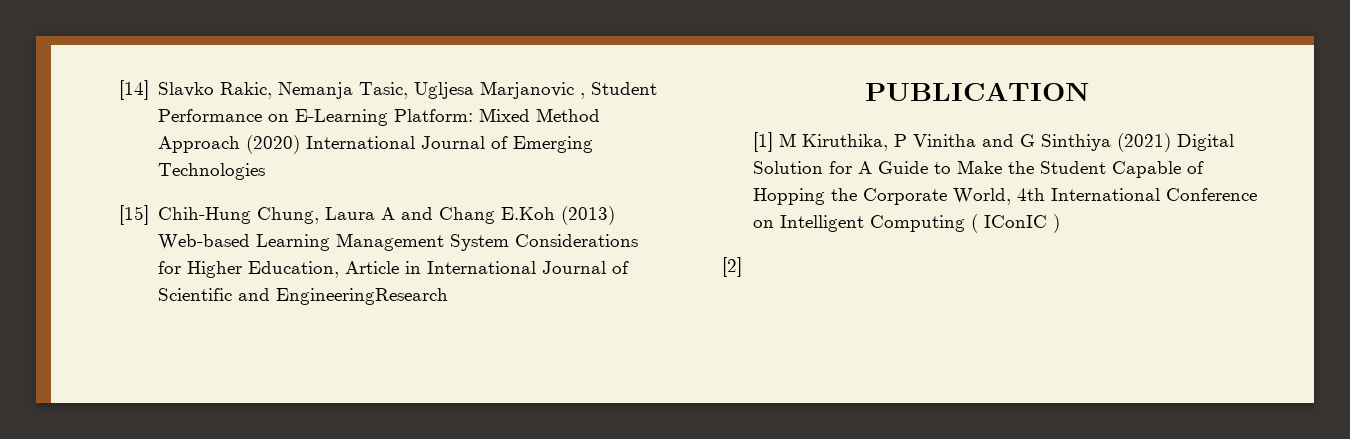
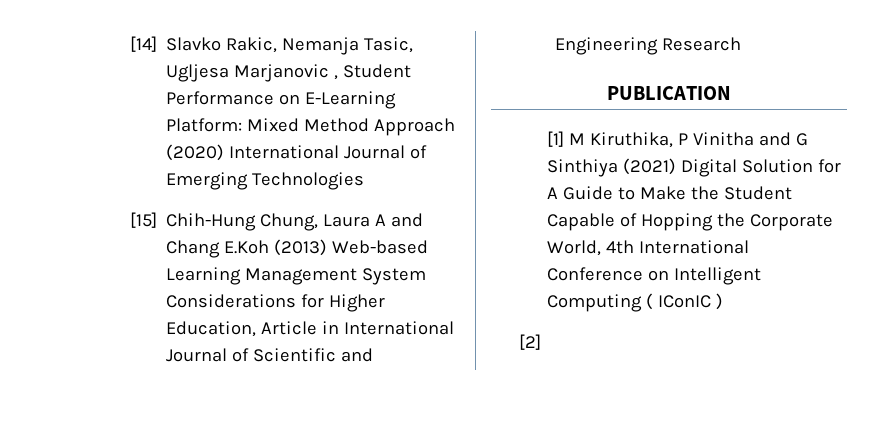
[276,288,449,305] EngineeringResearch -> [555,37,742,55] Engineering Research

